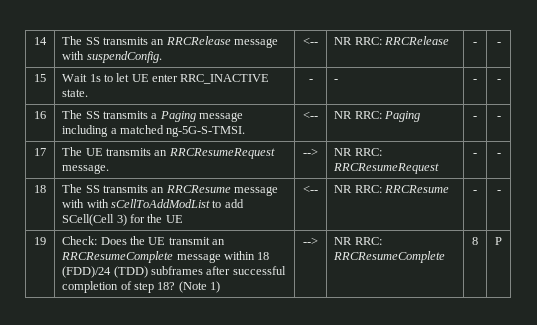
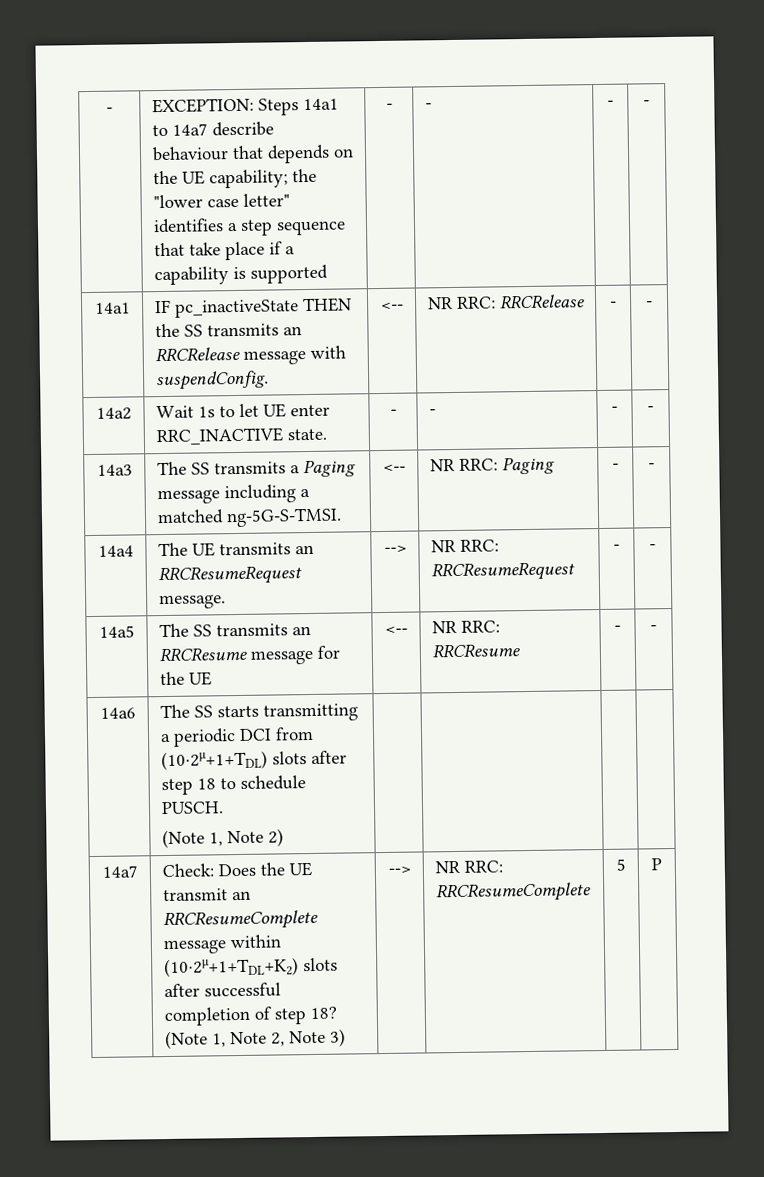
[34,37,47,45] [62,36,83,45] 14 | The -> [106,106,113,113] [151,97,339,116] [151,121,274,137] [151,144,354,164] [152,168,317,189] [152,193,290,209] [152,218,346,236] [153,241,295,261] [153,264,328,286] [385,102,393,109] [424,102,432,109] [607,99,614,106] [643,99,650,106] [94,302,131,314] [154,297,352,318] [154,323,180,338] - | EXCEPTION: Steps 14a1 to 14a7 describe behaviour that depends on the UE capability; the "lower case letter" identifies a step sequence that take place if a capability is supported | - | - | - | - // 14a1 | IF pc_inactiveState THEN the
[34,74,46,82] 15 -> [95,407,132,420] 14a2
[34,111,46,119] 16 -> [96,464,133,476] 14a3
[34,148,46,156] 17 -> [97,545,134,557] 14a4
[34,185,46,193] 18 -> [98,625,135,638] 14a5
[62,199,244,208] [62,214,127,226] with with sCellToAddModList to add SCell(Cell 3) -> (314, 657) none
[34,237,46,245] 19 -> [99,707,136,719] [159,703,358,722] [159,726,314,747] [160,750,347,771] [160,775,306,796] [160,801,224,815] [161,828,284,849] [101,865,138,878] 14a6 | The SS starts transmitting a periodic DCI from (10∙2μ+1+TDL) slots after step 18 to schedule PUSCH. // (Note 1, Note 2) | | | | // 14a7
[257,252,270,260] [62,266,203,278] 18 (FDD)/24 (TDD) subframes -> [163,957,338,978] (10∙2μ+1+TDL+K2) slots
[210,281,221,293] 1) -> [211,1028,346,1048] 1, Note 2, Note 3)
[472,237,478,245] 8 -> [615,858,626,871] 5

